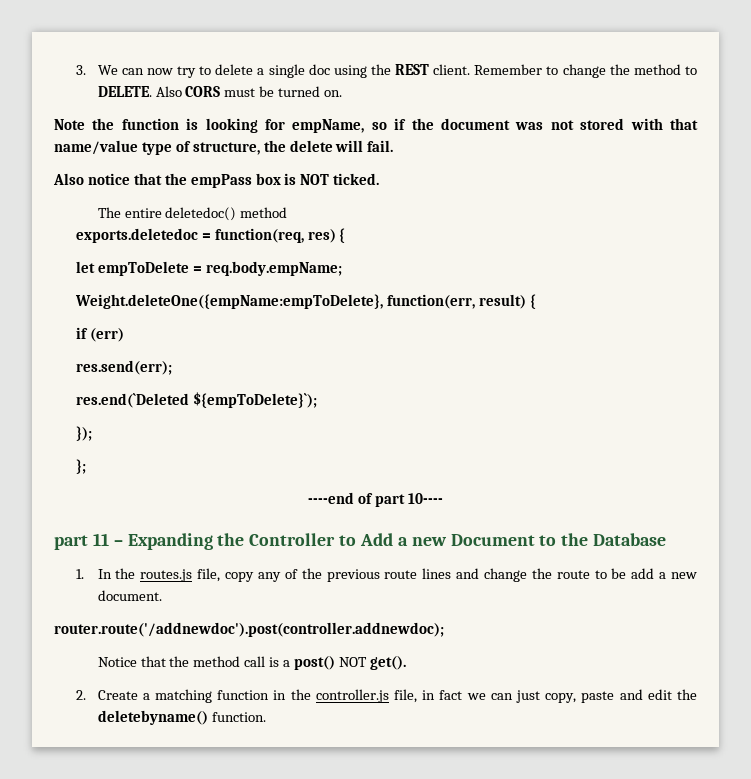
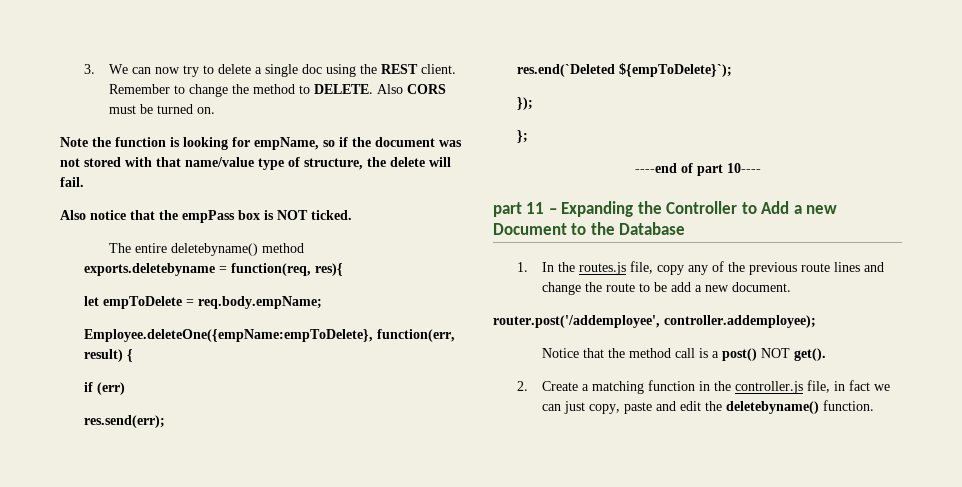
[165,207,237,221] deletedoc() -> [170,243,258,256] deletebyname()
[75,228,198,243] exports.deletedoc -> [84,263,216,276] exports.deletebyname
[307,228,346,243] res) { -> [315,263,344,276] res){
[74,294,383,309] Weight.deleteOne({empName:empToDelete}, -> [84,329,374,342] Employee.deleteOne({empName:empToDelete},
[54,622,444,637] router.route('/addnewdoc').post(controller.addnewdoc); -> [493,315,816,328] router.post('/addemployee', controller.addemployee);

